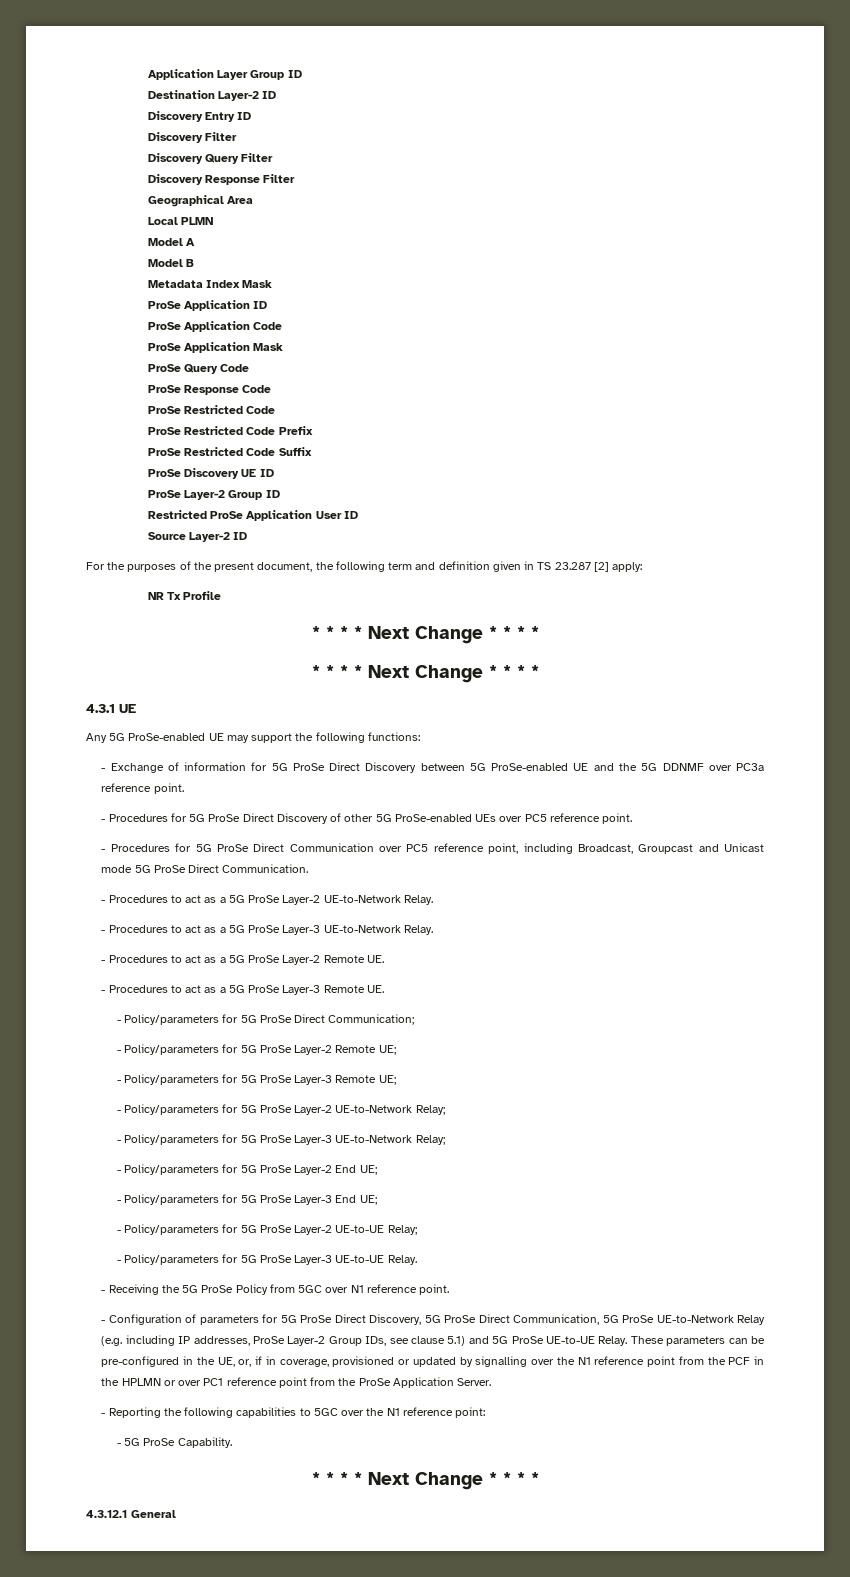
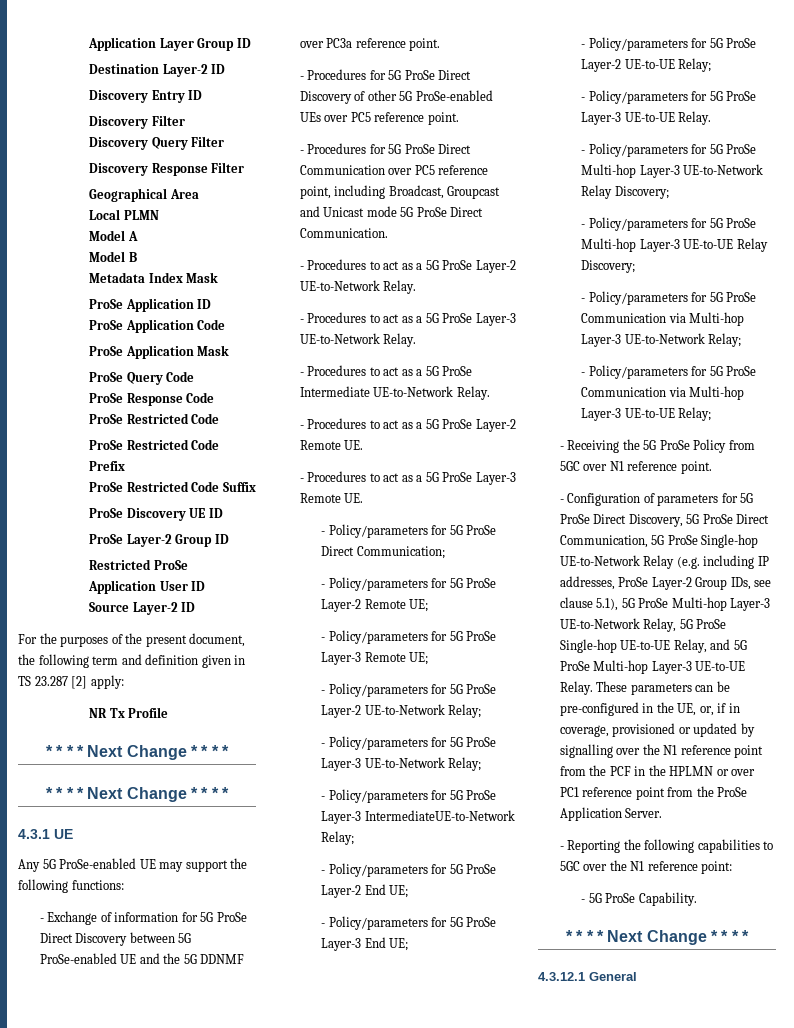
(433, 930) none -> [299,365,473,376] [299,386,490,400] // - Procedures to act as a 5G ProSe Intermediate UE-to-Network Relay.
(445, 1140) none -> [321,789,497,803] [321,810,515,824] [321,831,355,845] // - Policy/parameters for 5G ProSe Layer-3 IntermediateUE-to-Network Relay;
(417, 1260) none -> [581,143,757,157] [581,164,764,178] [581,185,669,199] [581,217,757,231] [581,238,768,252] [581,260,636,273] [581,291,757,305] [581,312,745,326] [581,333,742,347] [581,365,757,379] [581,386,745,400] [581,407,712,421] // - Policy/parameters for 5G ProSe Multi-hop Layer-3 UE-to-Network Relay Discovery; // - Policy/parameters for 5G ProSe Multi-hop Layer-3 UE-to-UE Relay Discovery; // - Policy/parameters for 5G ProSe Communication via Multi-hop Layer-3 UE-to-Network Relay; // - Policy/parameters for 5G ProSe Communication via Multi-hop Layer-3 UE-to-UE Relay;
(655, 1319) none -> [701,534,759,548] Single-hop
[447,1336,466,1346] 5.1) -> [596,597,771,611] [559,618,727,632] [559,639,707,653] 5.1), 5G ProSe Multi-hop Layer-3 UE-to-Network Relay, 5G ProSe Single-hop UE-to-UE Relay,
(544, 1340) none -> [593,660,692,674] Multi-hop Layer-3

